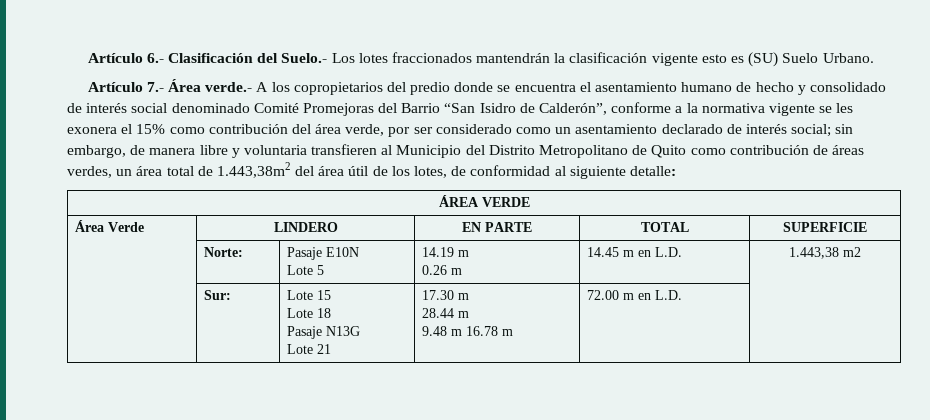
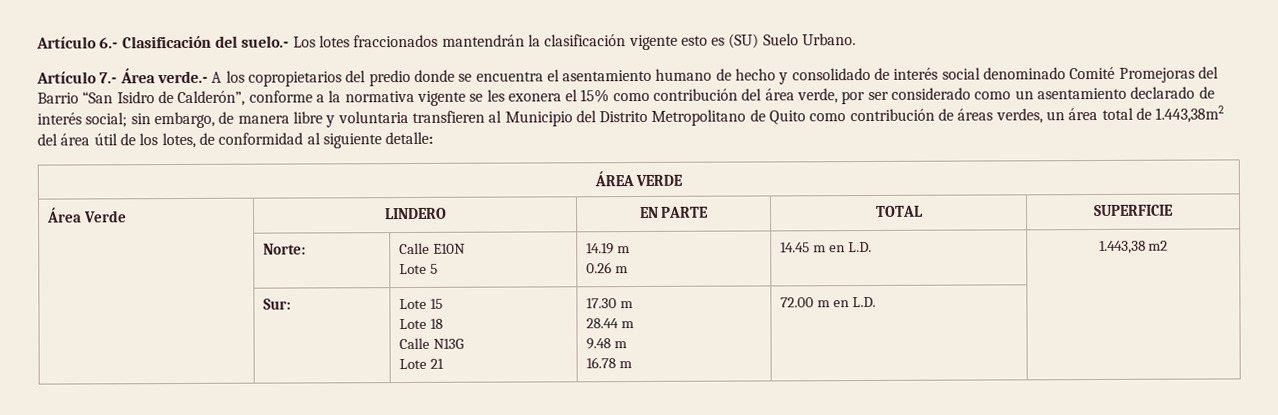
[281,53,328,63] Suelo.- -> [241,35,290,48] suelo.-
[286,247,322,260] Pasaje -> [399,242,431,255] Calle
[286,326,322,339] Pasaje -> [399,337,431,350] Calle
(462, 332) none -> (628, 345) //

